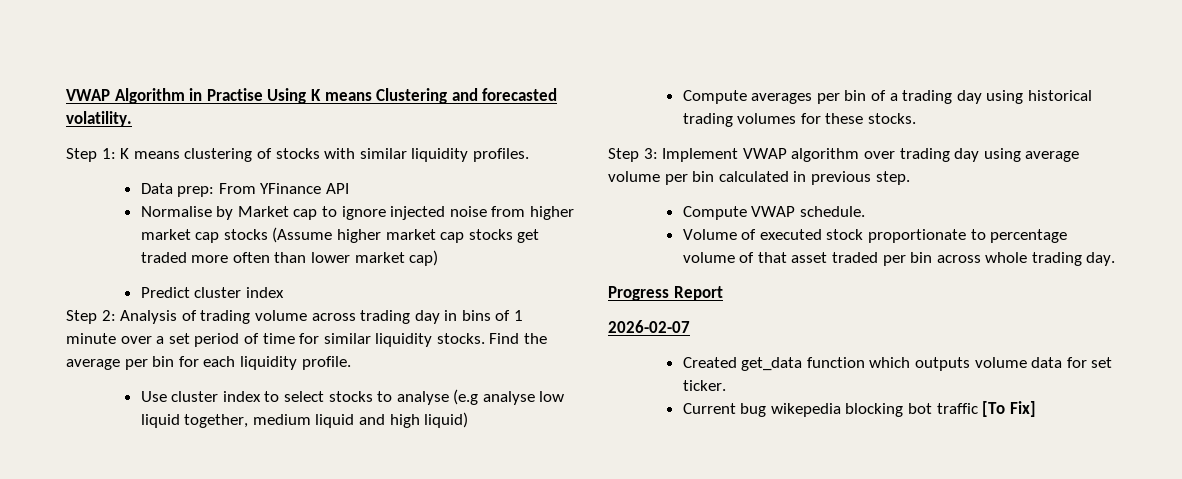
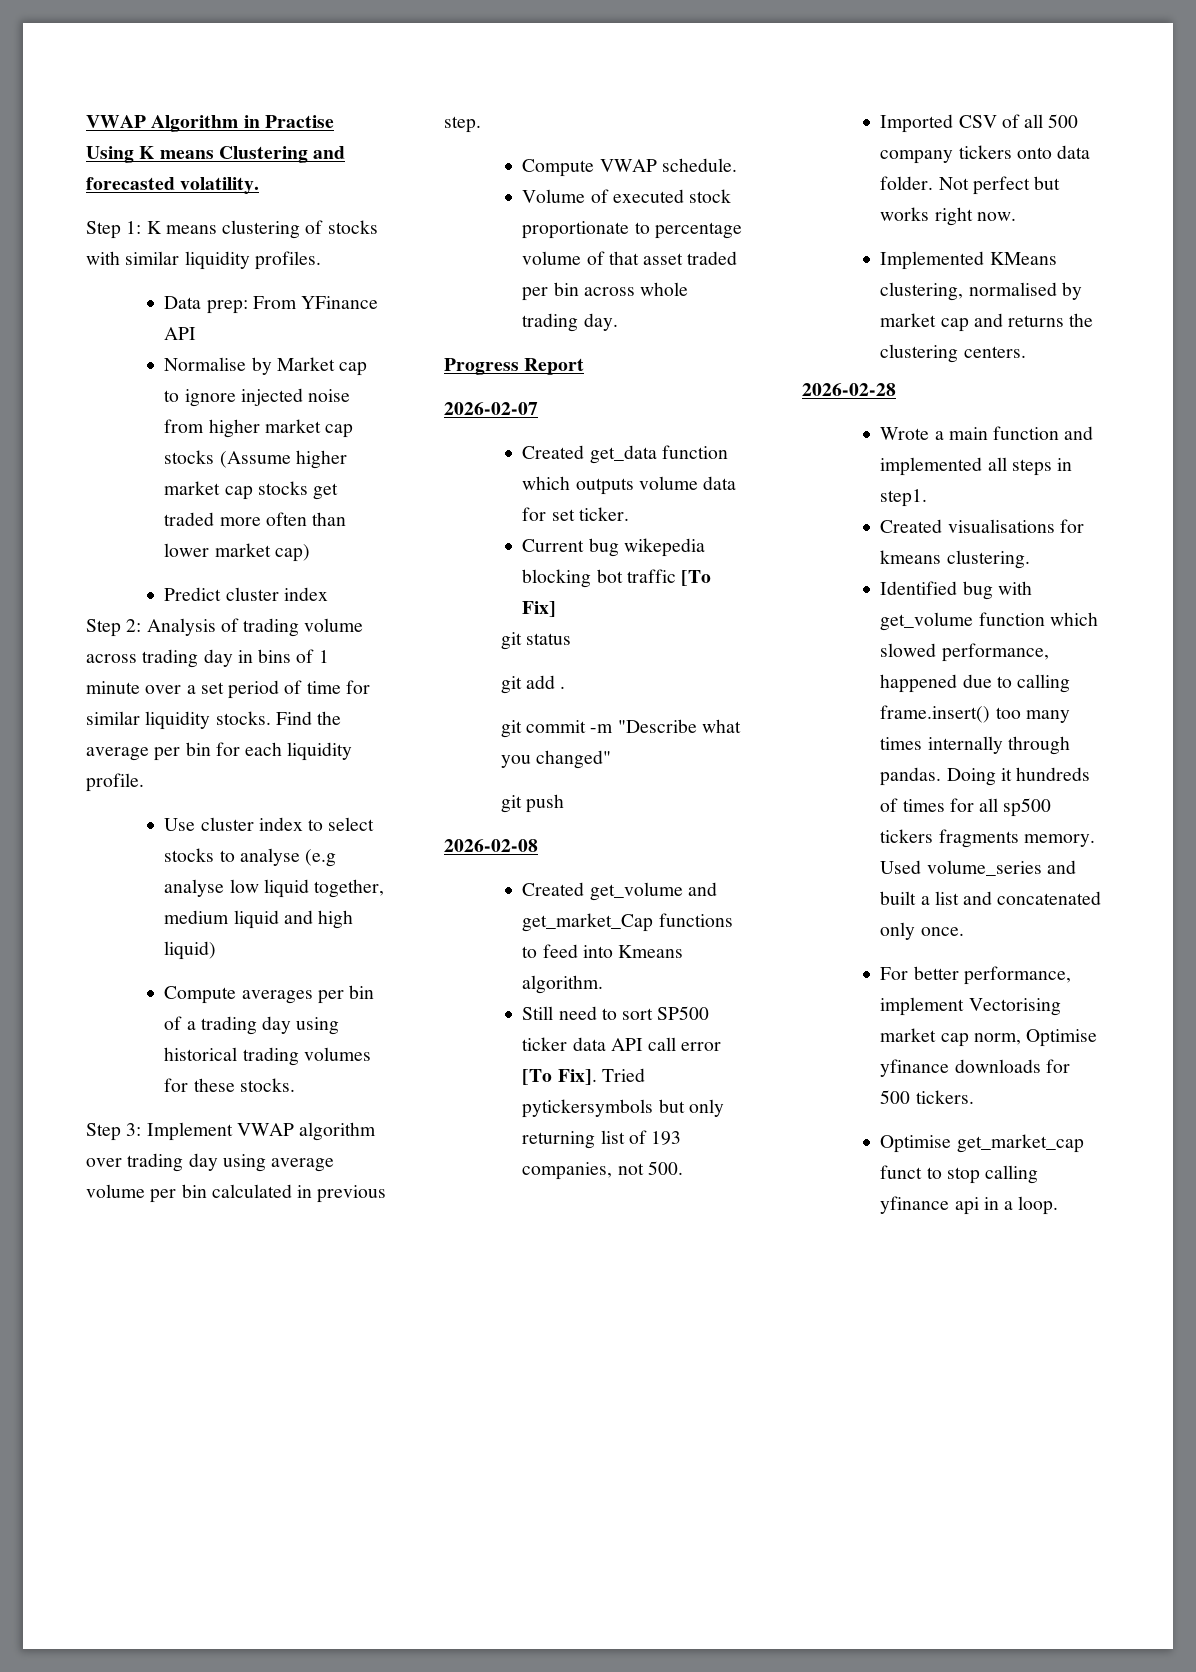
(1036, 409) none -> [500,632,572,650] [500,675,566,694] [500,719,741,738] [500,750,612,769] [500,794,565,813] [444,839,538,852] [522,882,717,901] [522,913,733,932] [522,944,684,958] [522,975,604,994] [522,1006,710,1020] [522,1037,722,1051] [522,1068,645,1085] [522,1099,724,1118] [522,1130,682,1149] [522,1161,683,1180] [880,114,1079,133] [880,145,1091,164] [880,176,1061,195] [880,207,1016,226] [880,251,1057,270] [880,282,1082,301] [880,313,1094,332] [880,344,1026,363] [802,383,896,396] [880,426,1094,440] [880,457,1073,476] [880,489,928,507] [880,519,1084,533] [880,550,1030,569] [880,581,1032,600] [880,612,1098,631] [880,643,1049,662] [880,674,1071,693] [880,705,1070,723] [880,736,1070,755] [880,767,1091,786] [880,798,1052,817] [880,829,1095,848] [880,860,1076,876] [880,891,1102,905] [880,922,964,940] [880,966,1071,985] [880,997,1061,1016] [880,1028,1098,1047] [880,1059,1070,1077] [880,1090,974,1104] [880,1134,1084,1153] [880,1165,1039,1184] [880,1196,1059,1215] // git status // git add . // git commit -m "Describe what you changed" // git push // 2026-02-08 // Created get_volume and get_market_Cap functions to feed into Kmeans algorithm. // Still need to sort SP500 ticker data API call error [To Fix]. Tried pytickersymbols but only returning list of 193 companies, not 500. // Imported CSV of all 500 company tickers onto data folder. Not perfect but works right now. // Implemented KMeans clustering, normalised by market cap and returns the clustering centers. // 2026-02-28 // Wrote a main function and implemented all steps in step1. // Created visualisations for kmeans clustering. // Identified bug with get_volume function which slowed performance, happened due to calling frame.insert() too many times internally through pandas. Doing it hundreds of times for all sp500 tickers fragments memory. Used volume_series and built a list and concatenated only once. // For better performance, implement Vectorising market cap norm, Optimise yfinance downloads for 500 tickers. // Optimise get_market_cap funct to stop calling yfinance api in a loop.

